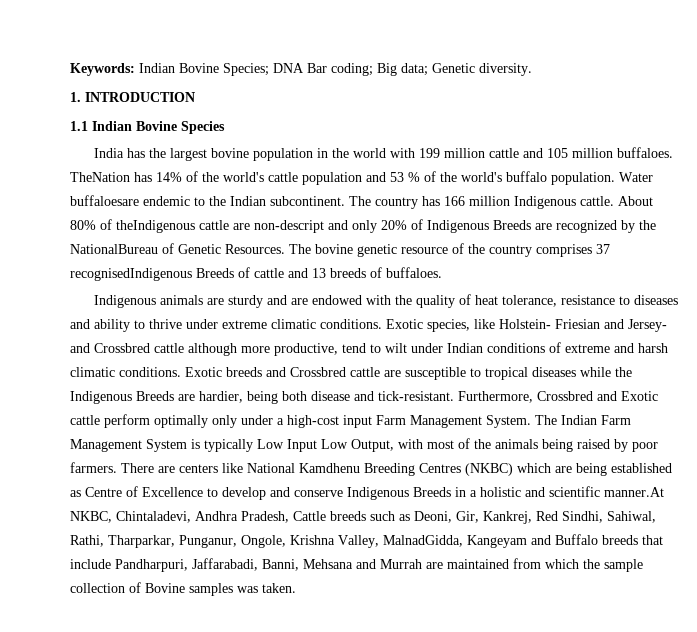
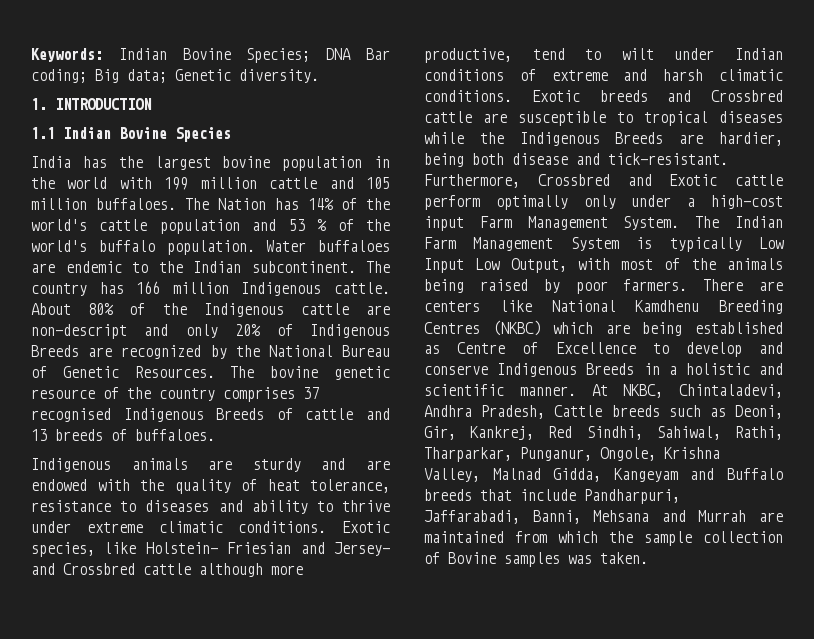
[70,172,130,182] TheNation -> [185,198,266,210] The Nation
[70,195,139,206] buffaloesare -> [318,240,390,252] [31,263,55,273] buffaloes are
[116,220,195,233] theIndigenous -> [162,303,284,317] the Indigenous
[70,244,158,254] NationalBureau -> [268,345,390,357] National Bureau
[70,268,192,281] recognisedIndigenous -> [31,408,204,422] recognised Indigenous
[604,487,664,497] manner.At -> [519,384,608,396] manner. At
[383,535,463,547] MalnadGidda, -> [492,468,602,482] Malnad Gidda,

